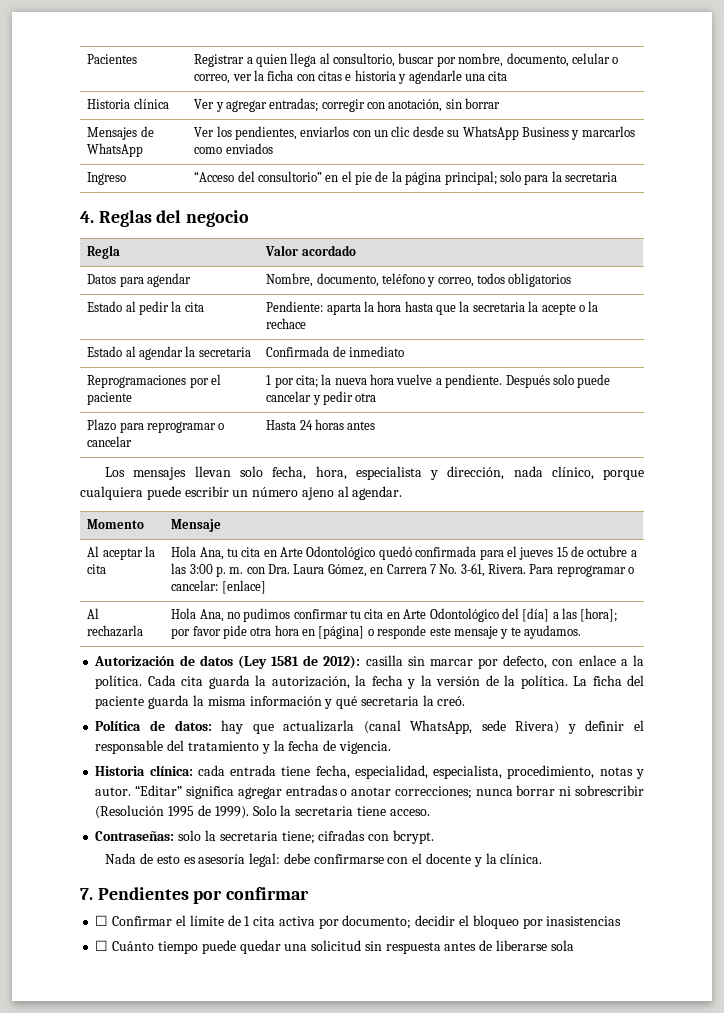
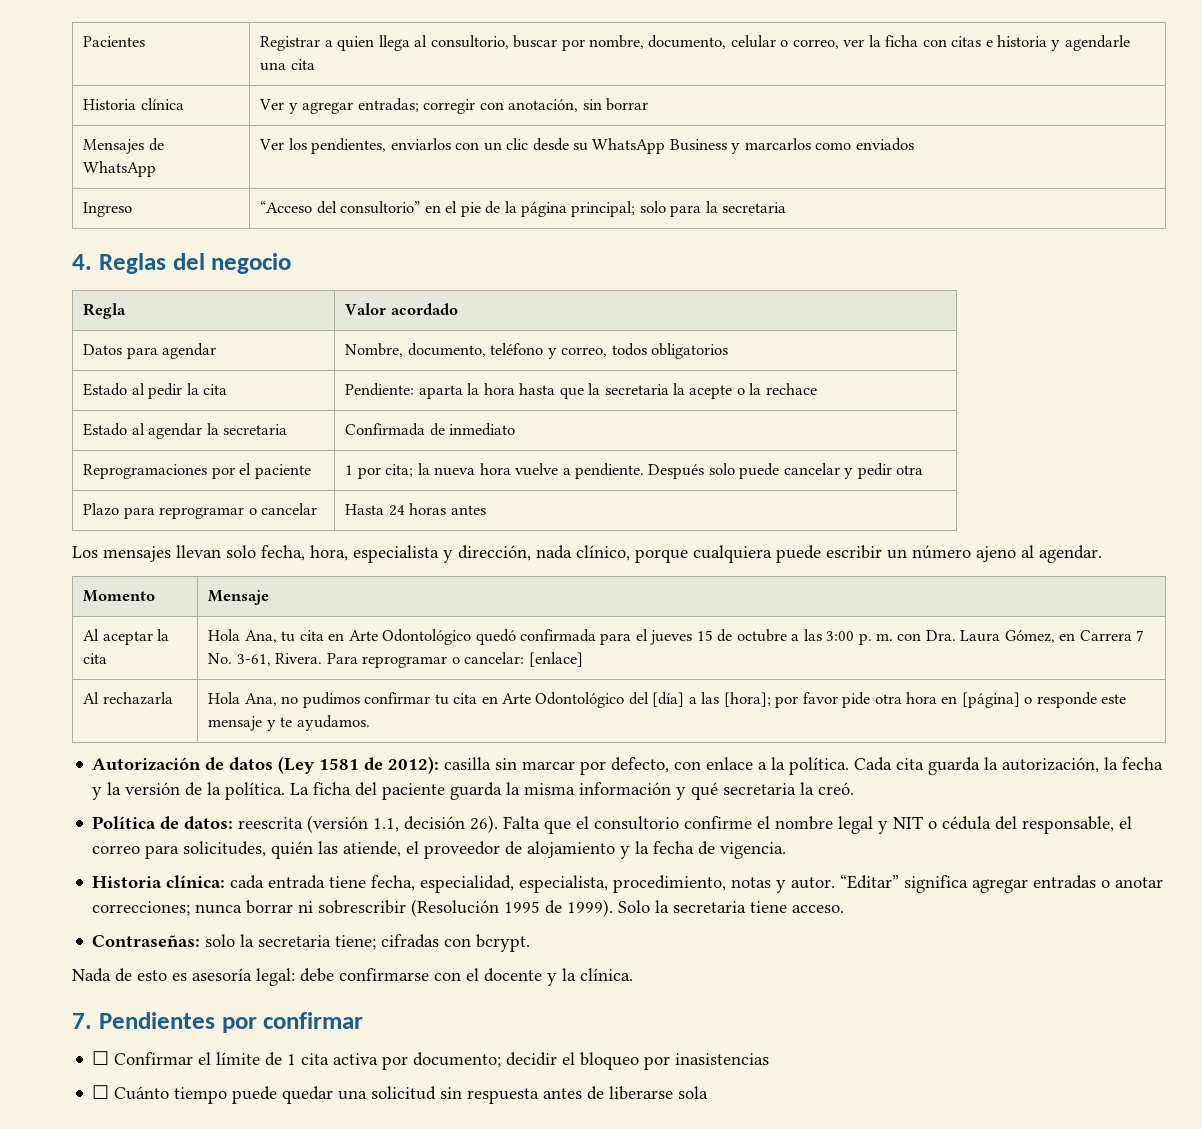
[221,720,644,734] [95,740,259,754] hay que actualizarla (canal WhatsApp, sede Rivera) y definir el responsable del tratamiento -> [238,815,1133,834] [92,841,616,859] reescrita (versión 1.1, decisión 26). Falta que el consultorio confirme el nombre legal y NIT o cédula del responsable, el correo para solicitudes, quién las atiende, el proveedor de alojamiento

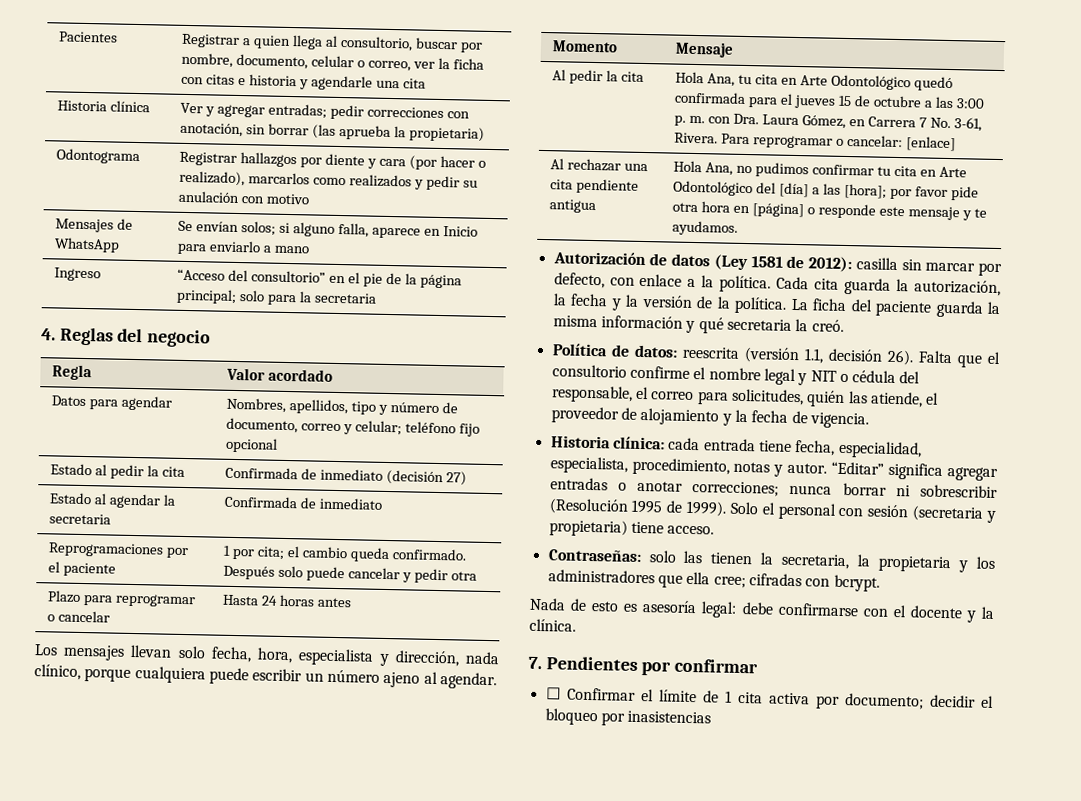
[423,99,476,114] corregir -> [330,104,444,120] pedir correcciones
[83,138,164,154] [83,161,157,177] [259,138,914,154] // Mensajes de WhatsApp | Ver los pendientes, enviarlos con un clic desde su WhatsApp Business y marcarlos como enviados -> [312,124,485,142] [56,148,141,165] [179,151,486,170] [179,170,478,191] [178,190,311,205] [55,218,134,233] [54,237,121,253] [178,220,478,239] [177,240,310,255] (las aprueba la propietaria) // Odontograma | Registrar hallazgos por diente y cara (por hacer o realizado), marcarlos como realizados y pedir su anulación con motivo // Mensajes de WhatsApp | Se envían solos; si alguno falla, aparece en Inicio para enviarlo a mano
[345,343,729,359] Nombre, documento, teléfono y correo, todos obligatorios -> [226,397,458,416] [226,417,480,437] [225,437,279,453] Nombres, apellidos, tipo y número de documento, correo y celular; teléfono fijo opcional
[345,383,817,399] Pendiente: aparta la hora hasta que la secretaria la acepte o la rechace -> [225,466,468,486] Confirmada de inmediato (decisión 27)
[417,463,644,479] la nueva hora vuelve a pendiente. -> [287,546,467,563] el cambio queda confirmado.
[102,631,153,645] aceptar -> [569,69,604,85] pedir
[102,692,173,705] rechazarla -> [567,158,649,172] [550,178,640,194] [549,199,597,214] rechazar una cita pendiente antigua
[655,900,845,913] [92,934,377,950] la secretaria tiene acceso. // Contraseñas: solo la secretaria tiene; -> [761,502,996,524] [548,519,715,537] [547,549,996,573] [547,569,746,589] el personal con sesión (secretaria y propietaria) tiene acceso. // Contraseñas: solo las tienen la secretaria, la propietaria y los administradores que ella cree;
[92,1085,709,1104] // ☐ Cuánto tiempo puede quedar una solicitud sin respuesta antes de liberarse sola -> (712, 717) none

